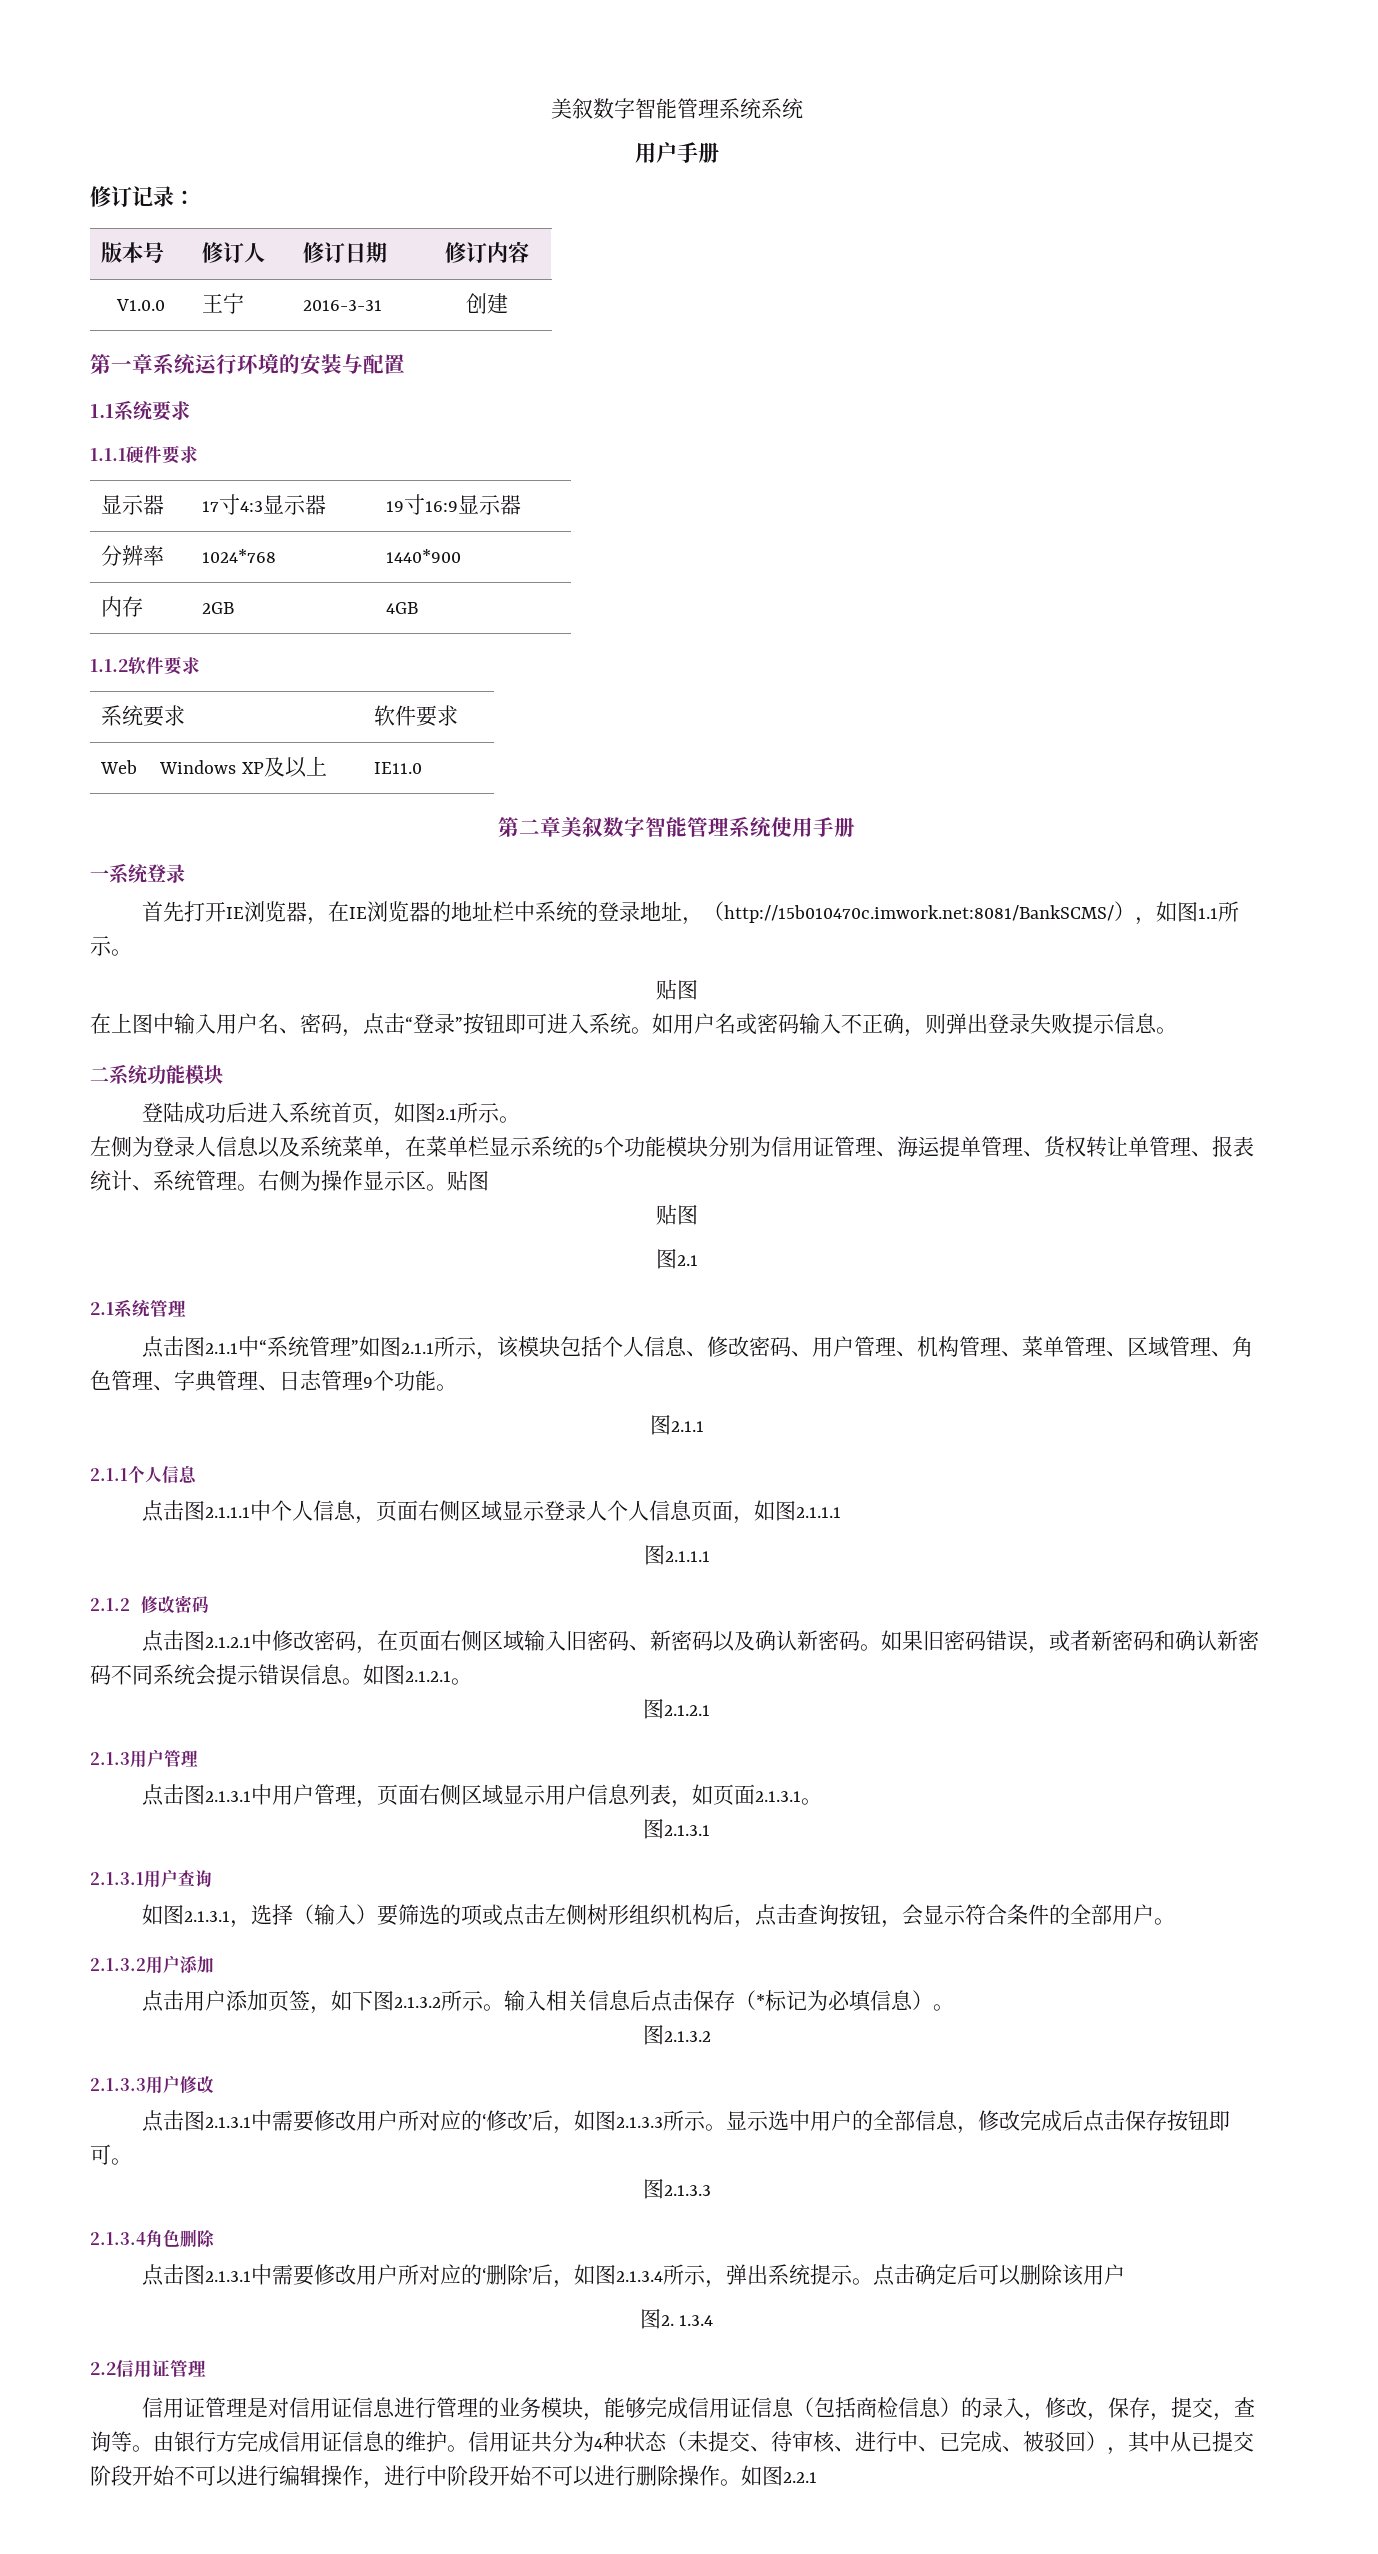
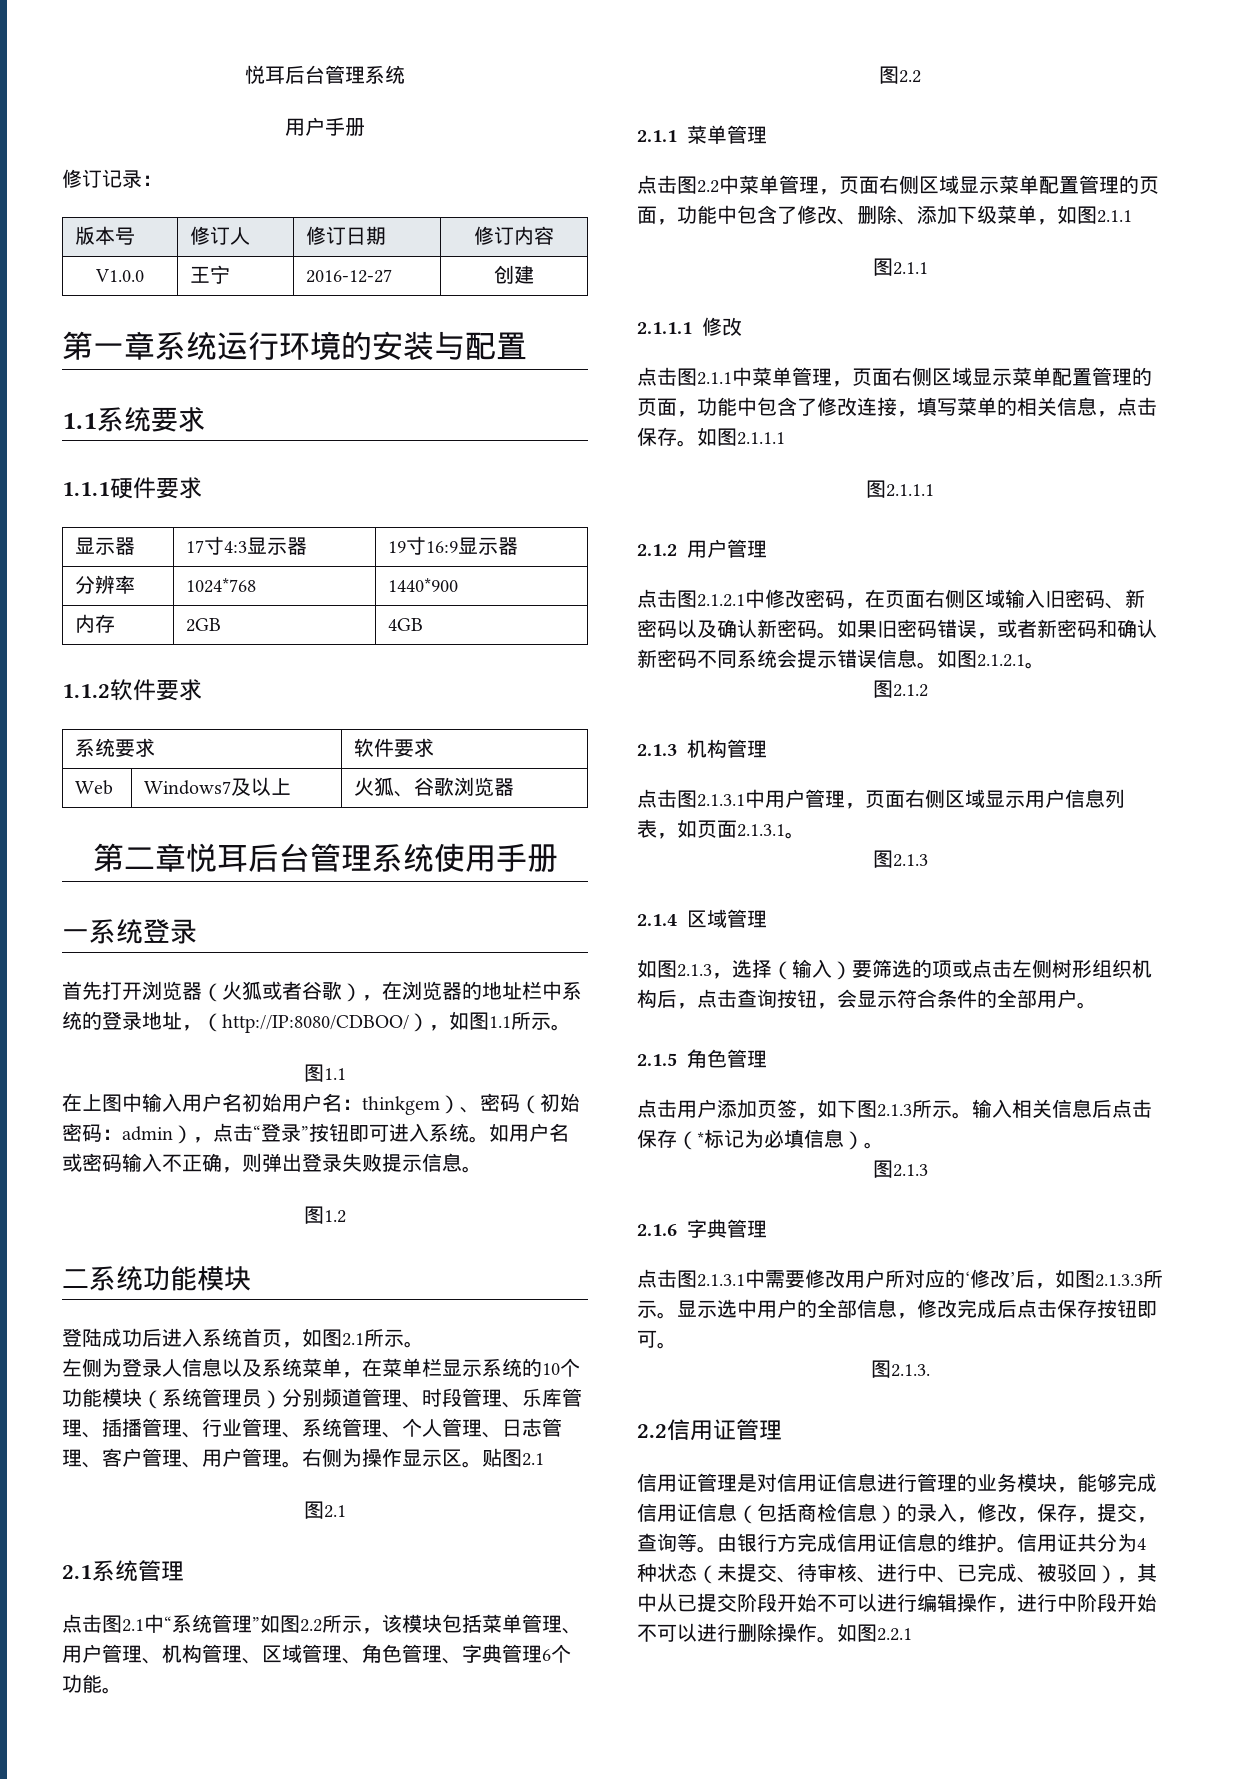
[550,98,803,119] 美叙数字智能管理系统系统 -> [245,65,405,84] 悦耳后台管理系统
[303,300,383,311] 2016-3-31 -> [306,269,393,283] 2016-12-27
[159,760,264,774] Windows XP -> [144,780,232,795] Windows7
[374,762,423,774] IE11.0 -> [354,777,515,797] 火狐、谷歌浏览器
[561,816,687,837] 美叙数字智能 -> [185,843,310,872] 悦耳后台
[226,901,368,925] IE浏览器，在IE -> [142,981,402,1002] 浏览器（火狐或者谷歌），在
[724,905,1115,923] http://15b010470c.imwork.net:8081/BankSCMS/ -> [222,1014,409,1033] http://IP:8080/CDBOO/
[655,979,698,1000] 贴图 -> [304,1064,346,1082] 图1.1
[279,1013,342,1034] 、密码 -> [242,1093,580,1115] [62,1123,193,1144] 初始用户名：thinkgem）、密码（初始密码：admin）
(1177, 1030) none -> [304,1206,346,1224] // 图1.2
[594,1143,603,1154] 5 -> [542,1363,560,1375] 10
[708,1136,1254,1158] [90,1170,195,1191] 分别为信用证管理、海运提单管理、货权转让单管理、报表统计、系统 -> [142,1388,582,1409] [62,1418,562,1438] [62,1448,242,1468] （系统管理员）分别频道管理、时段管理、乐库管理、插播管理、行业管理、系统管理、个人管理、日志管理、客户管理、用户
[655,1204,698,1225] // 贴图 -> [522,1453,544,1466] 2.1
[205,1343,239,1354] 2.1.1 -> [122,1619,144,1632] 2.1
[401,1343,435,1354] 2.1.1 -> [300,1619,322,1632] 2.2
[602,1336,792,1357] 个人信息、修改密码 -> [482,1614,562,1633] 菜单管理
[1022,1336,1128,1357] 菜单管理、 -> (262, 1661) none
[258,1370,373,1391] 、日志管理9 -> [542,1649,551,1661] 6
[670,1421,704,1432] [90,1465,197,1484] [142,1500,755,1524] 2.1.1 // 2.1.1个人信息 // 点击图2.1.1.1中个人信息，页面右侧区域显示登录人个人信息页面， -> [899,70,921,83] [637,125,767,144] [637,175,1159,195] [637,205,1132,225] [872,258,928,276] [637,317,742,336] [637,367,1152,387] [637,397,1157,417] [637,427,697,447] 2.2 // 2.1.1菜单管理 // 点击图2.2中菜单管理，页面右侧区域显示菜单配置管理的页面，功能中包含了修改、删除、添加下级菜单，如图2.1.1 // 图2.1.1 // 2.1.1.1修改 // 点击图2.1.1中菜单管理，页面右侧区域显示菜单配置管理的页面，功能中包含了修改连接，填写菜单的相关信息，点击保存。
[140,1595,209,1614] 修改密码 -> [687,539,767,558] 用户管理
[664,1705,710,1716] [90,1749,164,1768] 2.1.2.1 // 2.1.3用户 -> [892,684,928,697] [637,739,727,758] 2.1.2 // 2.1.3机构
[664,1825,710,1836] [90,1869,212,1888] [142,1904,231,1925] 2.1.3.1 // 2.1.3.1用户查询 // 如图2.1.3.1 -> [892,854,928,867] [637,909,767,928] [637,959,712,978] 2.1.3 // 2.1.4区域管理 // 如图2.1.3
[90,1955,214,1974] 2.1.3.2用户添加 -> [637,1049,767,1068] 2.1.5角色管理
[394,1997,442,2008] 2.1.3.2 -> [877,1104,912,1117] 2.1.3
[663,2031,711,2042] [90,2075,214,2094] 2.1.3.2 // 2.1.3.3用户修改 -> [892,1164,928,1177] [637,1219,767,1238] 2.1.3 // 2.1.6字典管理
[663,2185,711,2196] [90,2229,215,2248] [142,2264,1126,2288] [639,2308,714,2329] 2.1.3.3 // 2.1.3.4角色删除 // 点击图2.1.3.1中需要修改用户所对应的‘删除’后，如图2.1.3.4所示，弹出系统提示。点击确定后可以删除该用户 // 图2. 1.3.4 -> [890,1364,930,1377] 2.1.3.

